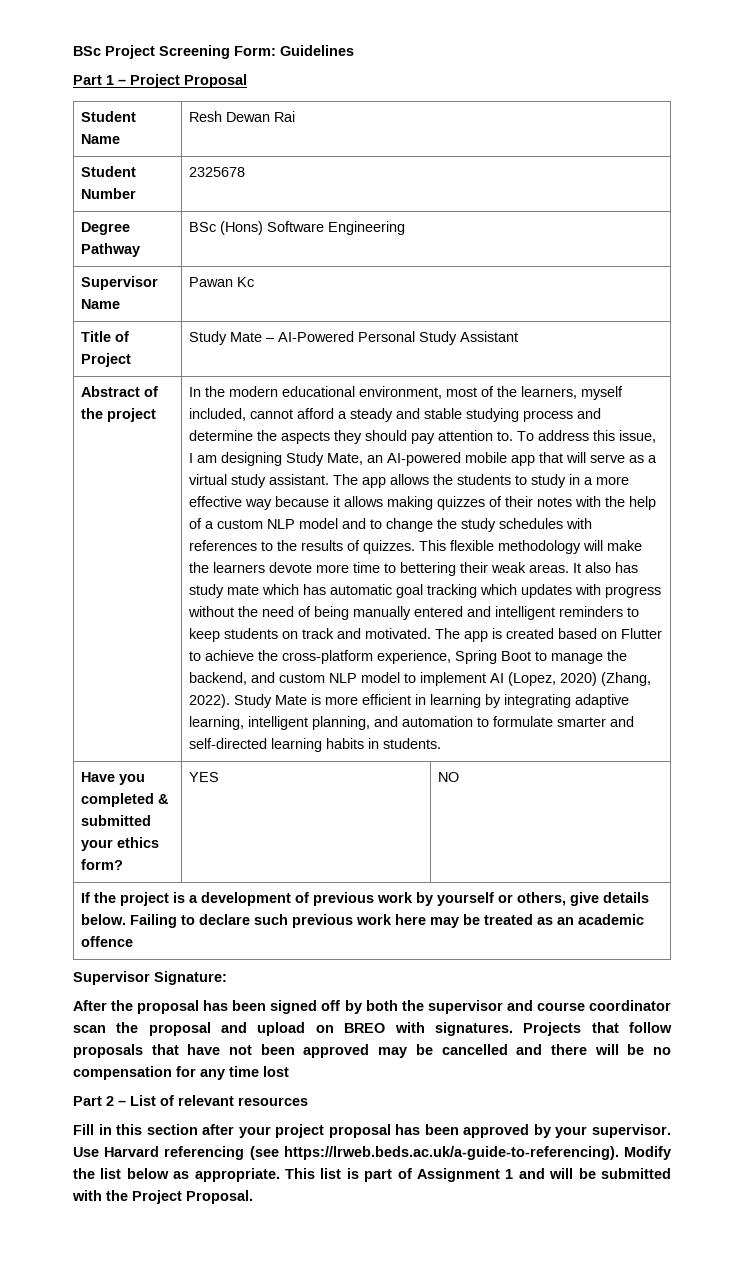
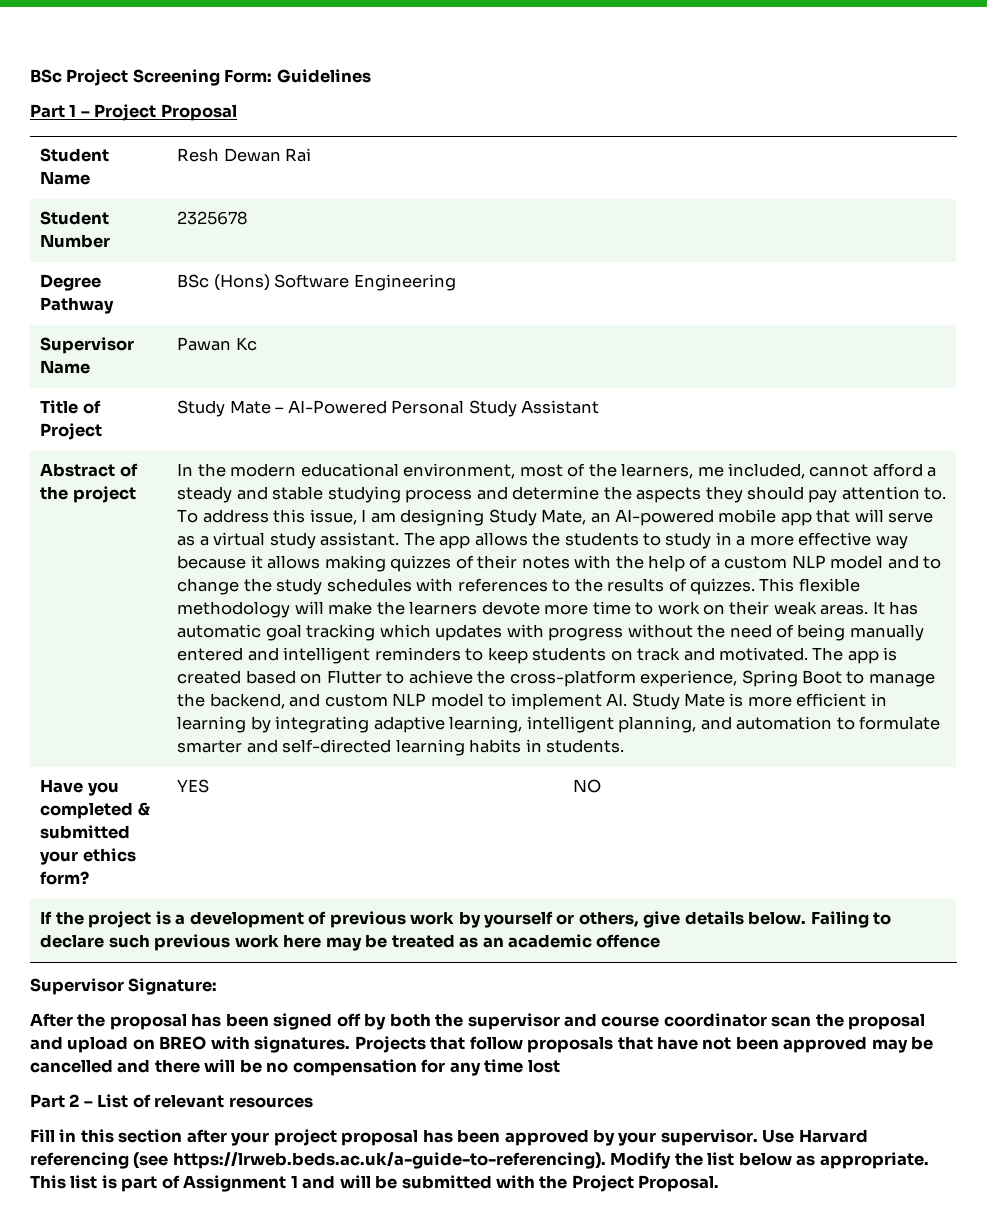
[581,386,624,400] myself -> [697,466,724,477] me
[400,562,457,576] bettering -> [657,601,725,615] work on
[585,562,639,573] [189,584,300,598] also has study mate which -> (885, 608) none
[490,672,652,686] [189,694,231,708] AI (Lopez, 2020) (Zhang, 2022). -> [606,693,628,706] AI.

